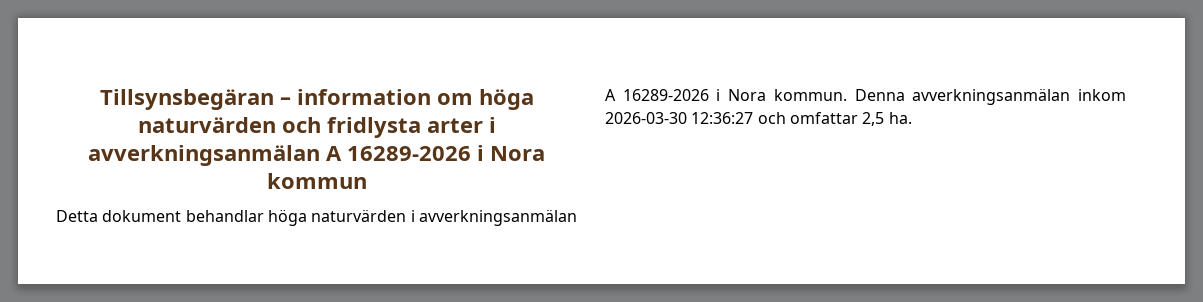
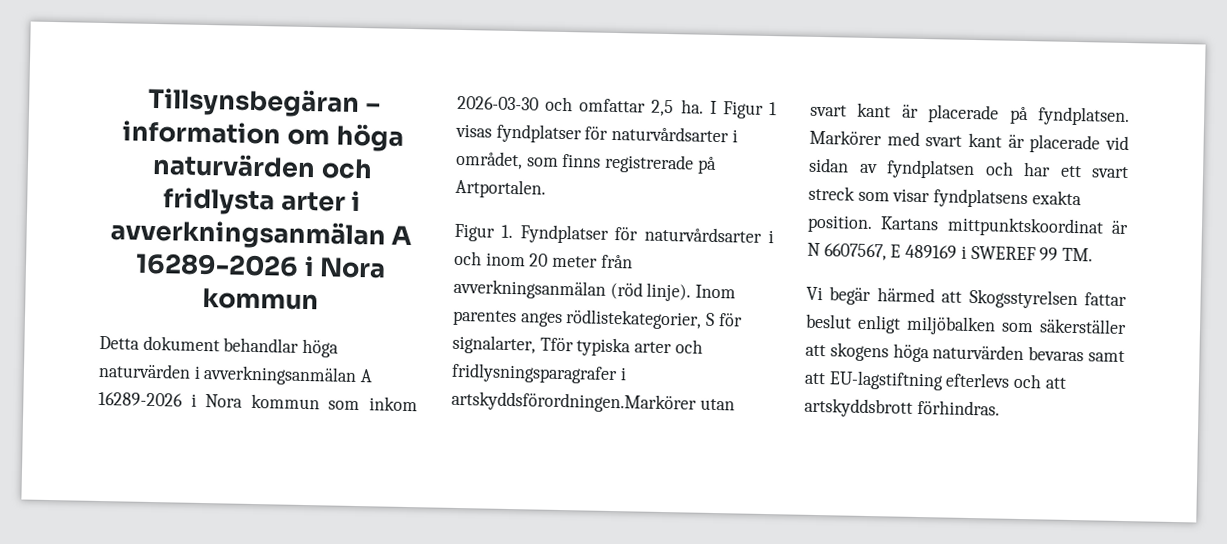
[773,88,1071,105] kommun. Denna avverkningsanmälan -> [250,393,361,411] kommun som
[691,112,754,124] 12:36:27 -> (539, 103) none
(912, 118) none -> [709,100,777,119] [455,123,738,144] [456,150,717,174] [455,178,546,199] [454,223,774,244] [454,250,633,269] [453,278,737,302] [452,309,743,330] [452,334,703,357] [451,362,627,385] [451,390,735,414] [810,102,1130,127] [809,129,1129,154] [808,157,1129,180] [808,185,1082,209] [807,214,1129,238] [807,242,1094,262] [806,286,1127,310] [805,313,1127,336] [805,342,1125,363] [804,370,1067,391] [804,397,1000,418] I Figur 1 visas fyndplatser för naturvårdsarter i området, som finns registrerade på Artportalen. // Figur 1. Fyndplatser för naturvårdsarter i och inom 20 meter från avverkningsanmälan (röd linje). Inom parentes anges rödlistekategorier, S för signalarter, Tför typiska arter och fridlysningsparagrafer i artskyddsförordningen.Markörer utan svart kant är placerade på fyndplatsen. Markörer med svart kant är placerade vid sidan av fyndplatsen och har ett svart streck som visar fyndplatsens exakta position. Kartans mittpunktskoordinat är N 6607567, E 489169 i SWEREF 99 TM. // Vi begär härmed att Skogsstyrelsen fattar beslut enligt miljöbalken som säkerställer att skogens höga naturvärden bevaras samt att EU-lagstiftning efterlevs och att artskyddsbrott förhindras.

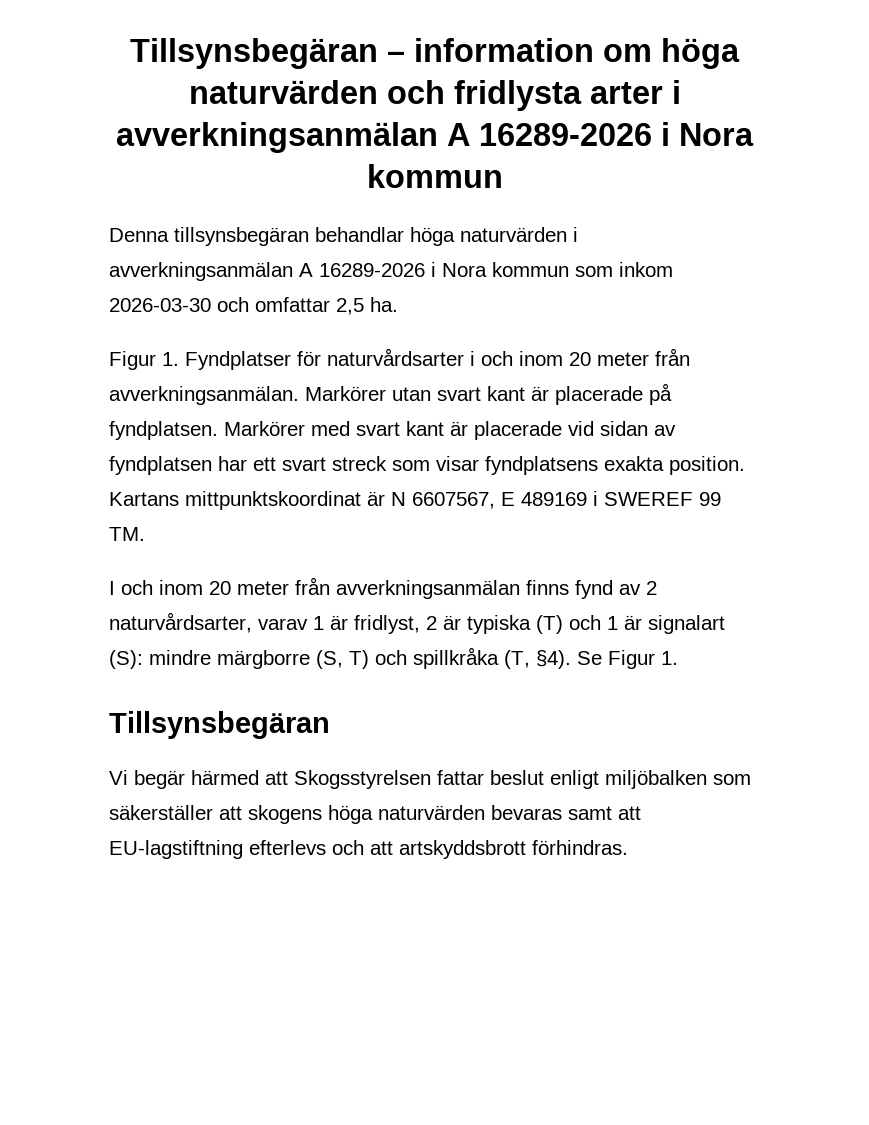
[99,335,220,352] Detta dokument -> [109,227,309,246] Denna tillsynsbegäran
[709,100,777,119] [455,123,738,144] [456,150,717,174] [455,178,546,199] I Figur 1 visas fyndplatser för naturvårdsarter i området, som finns registrerade på Artportalen. -> (398, 304) none
[453,278,737,302] [452,309,743,330] [452,334,703,357] [451,362,627,385] [451,390,697,414] avverkningsanmälan (röd linje). Inom parentes anges rödlistekategorier, S för signalarter, Tför typiska arter och fridlysningsparagrafer i artskyddsförordningen.Markörer -> [109,386,386,405] avverkningsanmälan. Markörer
[984,161,1014,176] och -> (212, 465) none
(1094, 254) none -> [109,577,657,599] [109,612,725,634] [109,647,678,669] [109,711,330,739] // I och inom 20 meter från avverkningsanmälan finns fynd av 2 naturvårdsarter, varav 1 är fridlyst, 2 är typiska (T) och 1 är signalart (S): mindre märgborre (S, T) och spillkråka (T, §4). Se Figur 1. // Tillsynsbegäran

